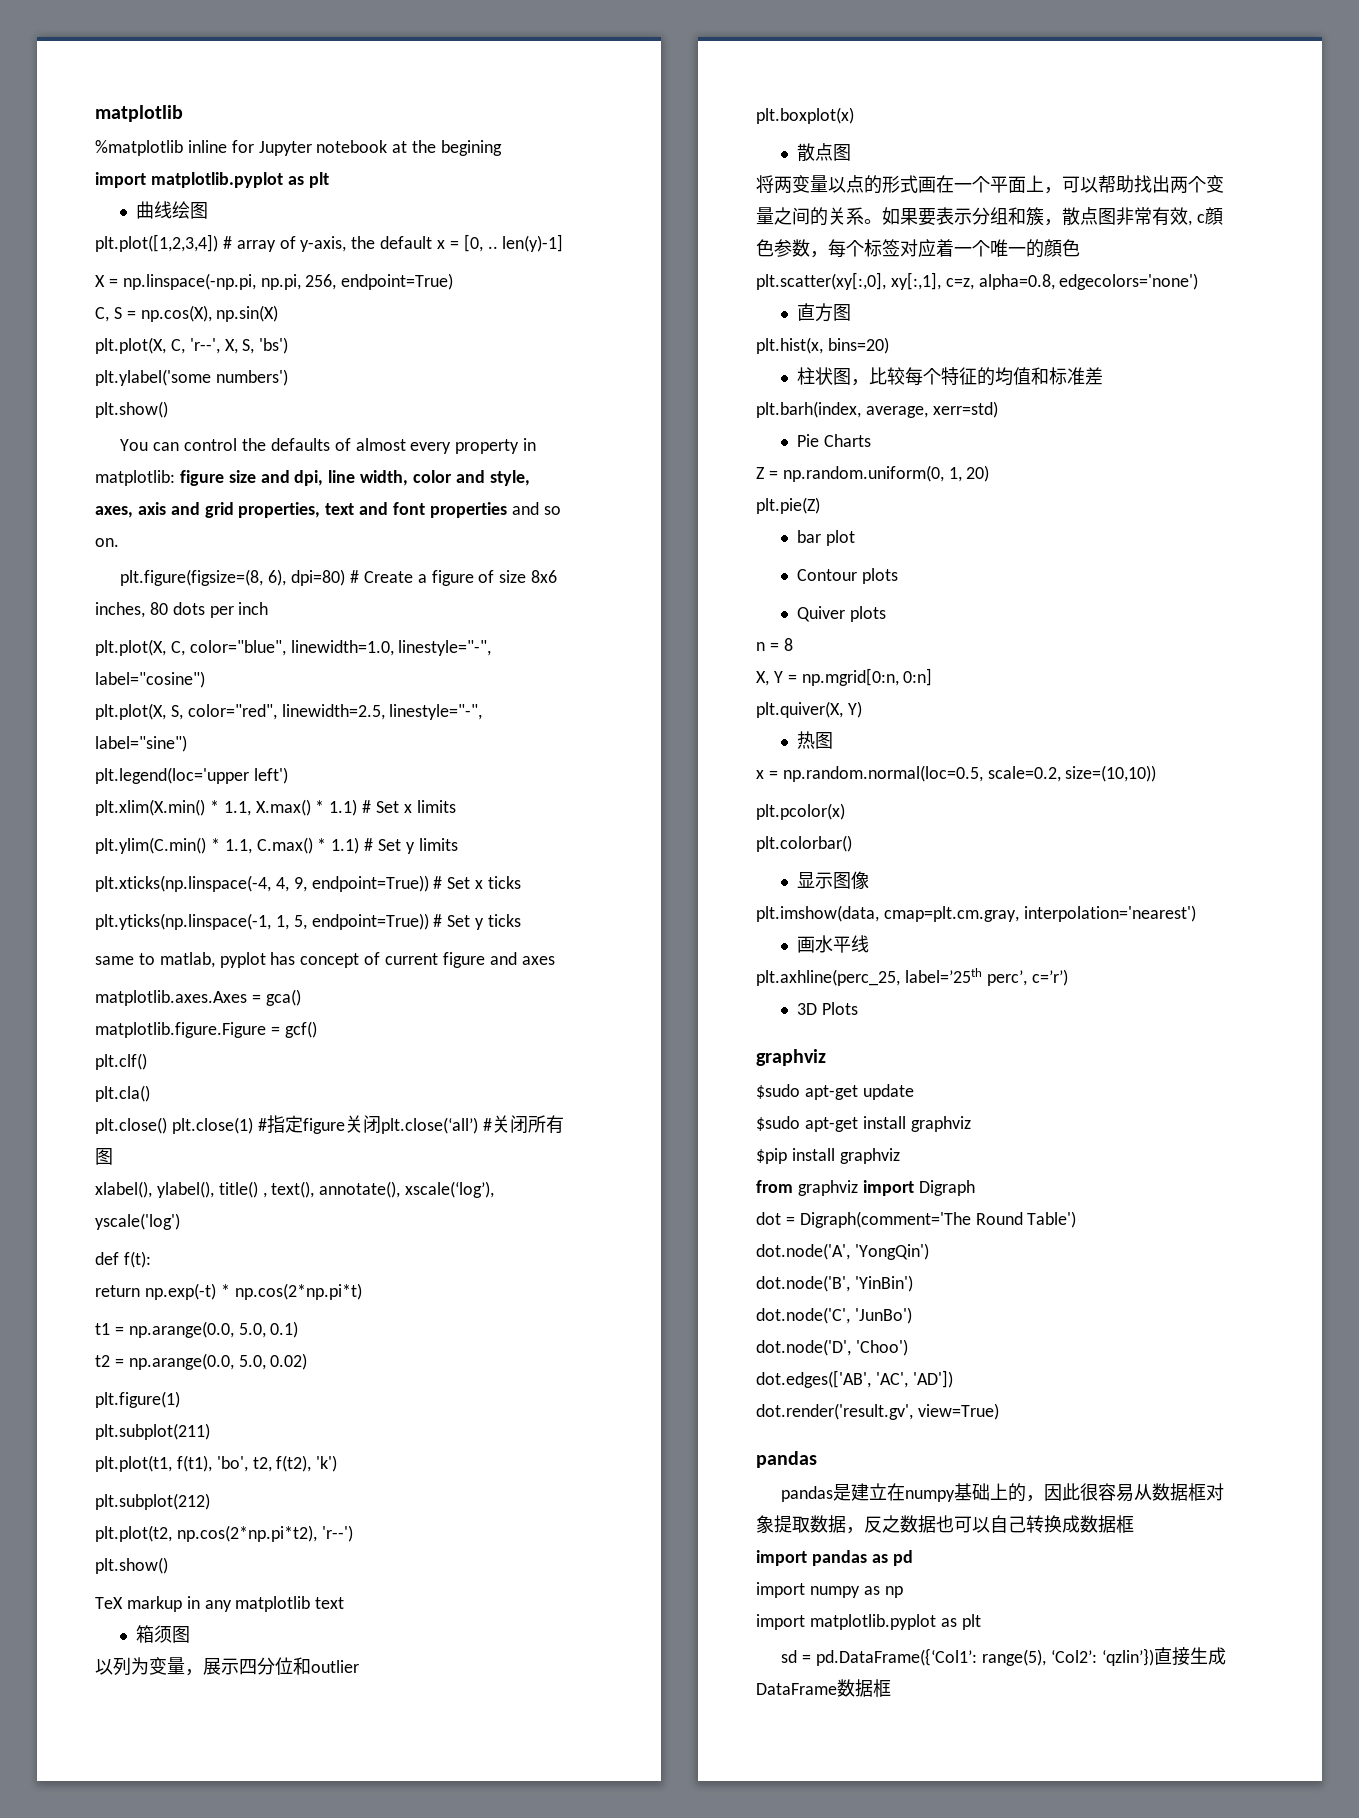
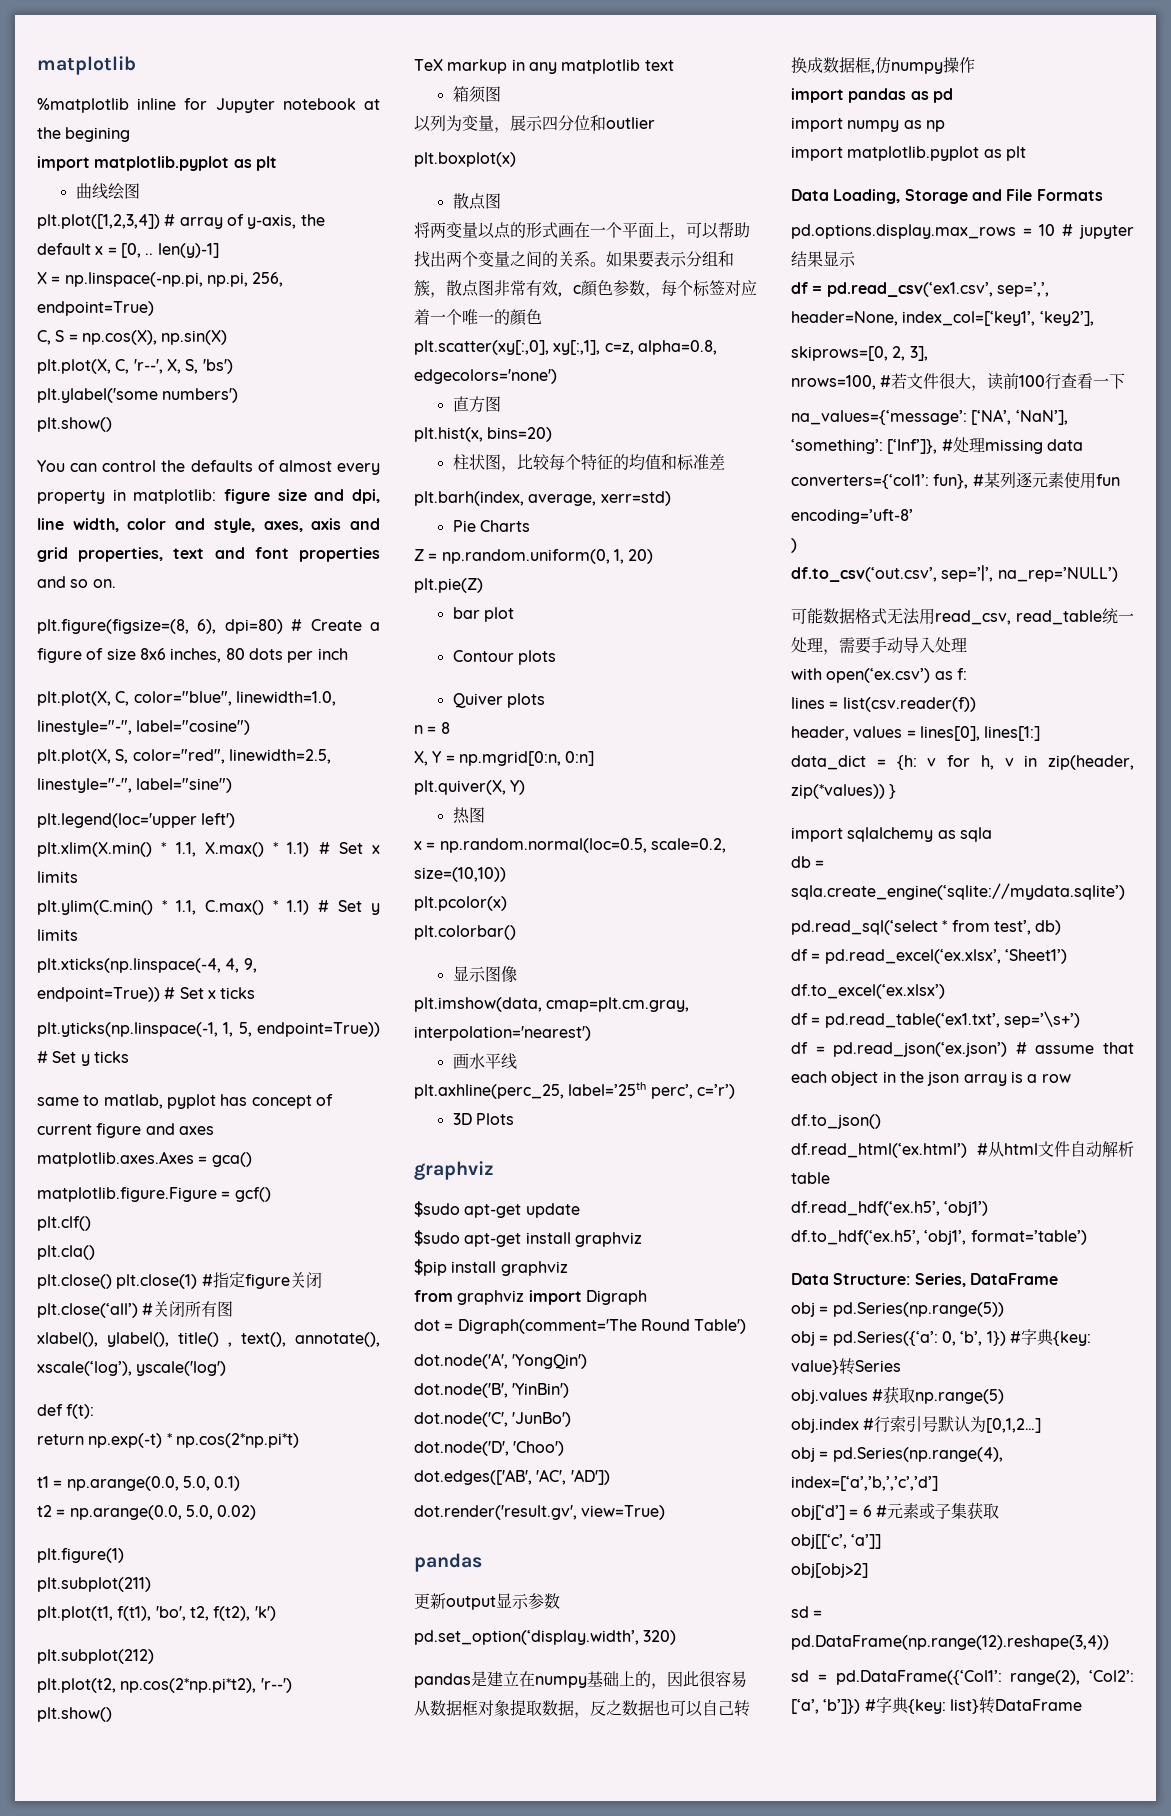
(817, 1459) none -> [414,1593,560,1610] [414,1630,677,1645] // 更新output显示参数 // pd.set_option(‘display.width’, 320)
(1134, 1524) none -> [871,57,975,74] ,仿numpy操作
[781,1647,1226,1666] [756,1679,891,1697] sd = pd.DataFrame({‘Col1’: range(5), ‘Col2’: ‘qzlin’})直接生成DataFrame数据框 -> [791,189,1103,204] [791,224,1134,239] [791,251,856,267] [791,282,1049,297] [791,311,1094,326] [791,346,928,361] [791,373,1126,391] [791,409,1068,425] [791,437,1083,454] [791,472,1120,489] [791,509,913,524] [791,538,797,553] [791,565,1118,582] [791,608,1134,625] [791,637,967,655] [791,668,967,683] [791,697,976,712] [791,726,1041,741] [791,755,1134,770] [791,784,897,799] [791,827,992,842] [791,856,825,868] [791,883,1125,900] [791,920,1062,935] [791,949,1067,964] [791,984,945,999] [791,1011,1080,1028] [791,1042,1134,1057] [791,1071,1071,1086] [791,1114,881,1129] [791,1141,1134,1158] [791,1172,830,1184] [791,1201,989,1216] [791,1230,1087,1245] [791,1273,1058,1287] [791,1302,1004,1317] [791,1329,1091,1346] [791,1358,901,1375] [791,1386,1005,1404] [791,1415,1042,1433] [791,1447,1003,1462] [791,1476,938,1491] [791,1502,999,1520] [791,1534,882,1549] [791,1563,868,1578] [791,1606,823,1618] [791,1635,1109,1650] [791,1670,1134,1685] [791,1697,1082,1714] Data Loading, Storage and File Formats // pd.options.display.max_rows = 10 # jupyter结果显示 // df = pd.read_csv(‘ex1.csv’, sep=’,’, header=None, index_col=[‘key1’, ‘key2’], // skiprows=[0, 2, 3], // nrows=100, #若文件很大，读前100行查看一下 // na_values={‘message’: [‘NA’, ‘NaN’], ‘something’: [‘Inf’]}, #处理missing data // converters={‘col1’: fun}, #某列逐元素使用fun // encoding=’uft-8’ // ) // df.to_csv(‘out.csv’, sep=’|’, na_rep=’NULL’) // 可能数据格式无法用read_csv, read_table统一处理，需要手动导入处理 // with open(‘ex.csv’) as f: // lines = list(csv.reader(f)) // header, values = lines[0], lines[1:] // data_dict = {h: v for h, v in zip(header, zip(*values)) } // import sqlalchemy as sqla // db = sqla.create_engine(‘sqlite://mydata.sqlite’) // pd.read_sql(‘select * from test’, db) // df = pd.read_excel(‘ex.xlsx’, ‘Sheet1’) // df.to_excel(‘ex.xlsx’) // df = pd.read_table(‘ex1.txt’, sep=’\s+’) // df = pd.read_json(‘ex.json’) # assume that each object in the json array is a row // df.to_json() // df.read_html(‘ex.html’) #从html文件自动解析table // df.read_hdf(‘ex.h5’, ‘obj1’) // df.to_hdf(‘ex.h5’, ‘obj1’, format=’table’) // Data Structure: Series, DataFrame // obj = pd.Series(np.range(5)) // obj = pd.Series({‘a’: 0, ‘b’, 1}) #字典{key: value}转Series // obj.values #获取np.range(5) // obj.index #行索引号默认为[0,1,2…] // obj = pd.Series(np.range(4), index=[‘a’,’b,’,’c’,’d’] // obj[‘d’] = 6 #元素或子集获取 // obj[[‘c’, ‘a’]] // obj[obj>2] // sd = pd.DataFrame(np.range(12).reshape(3,4)) // sd = pd.DataFrame({‘Col1’: range(2), ‘Col2’: [‘a’, ‘b’]}) #字典{key: list}转DataFrame

